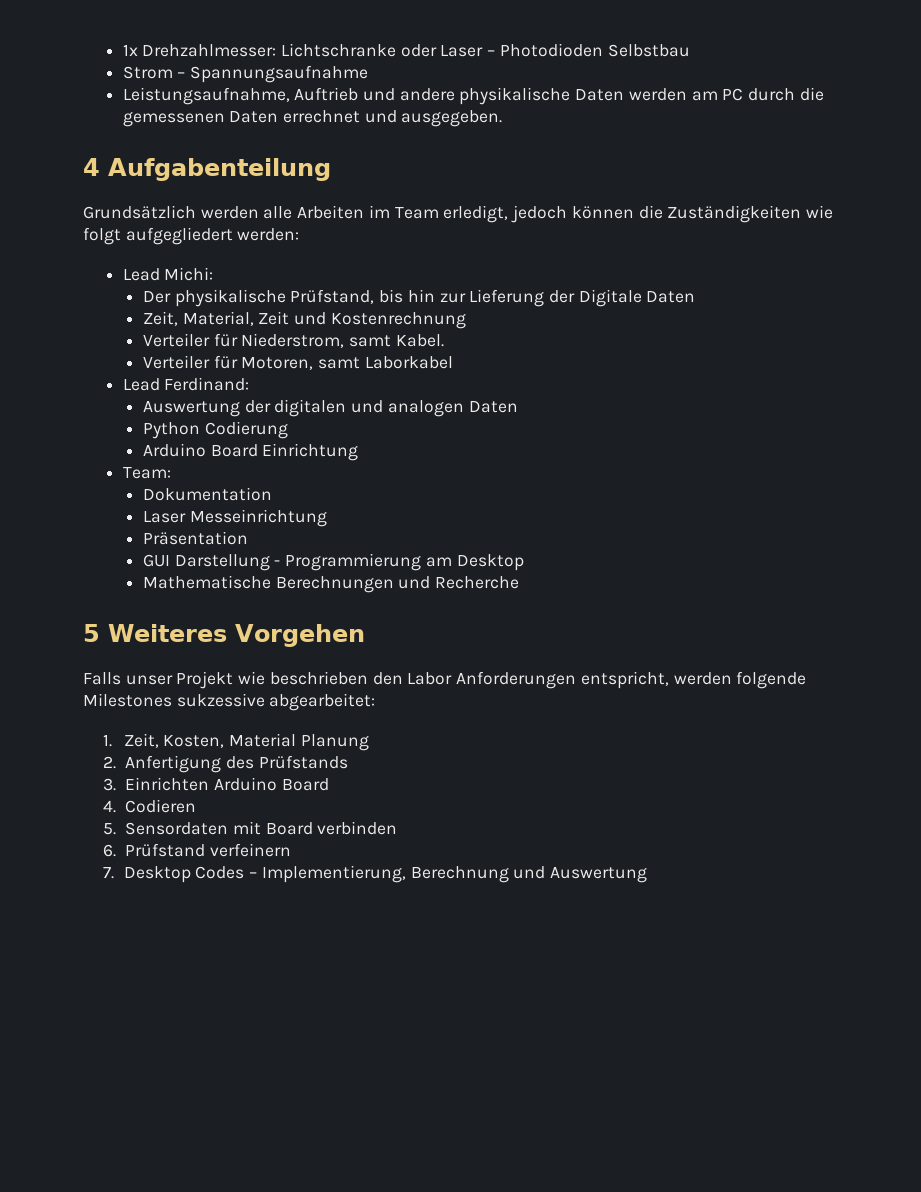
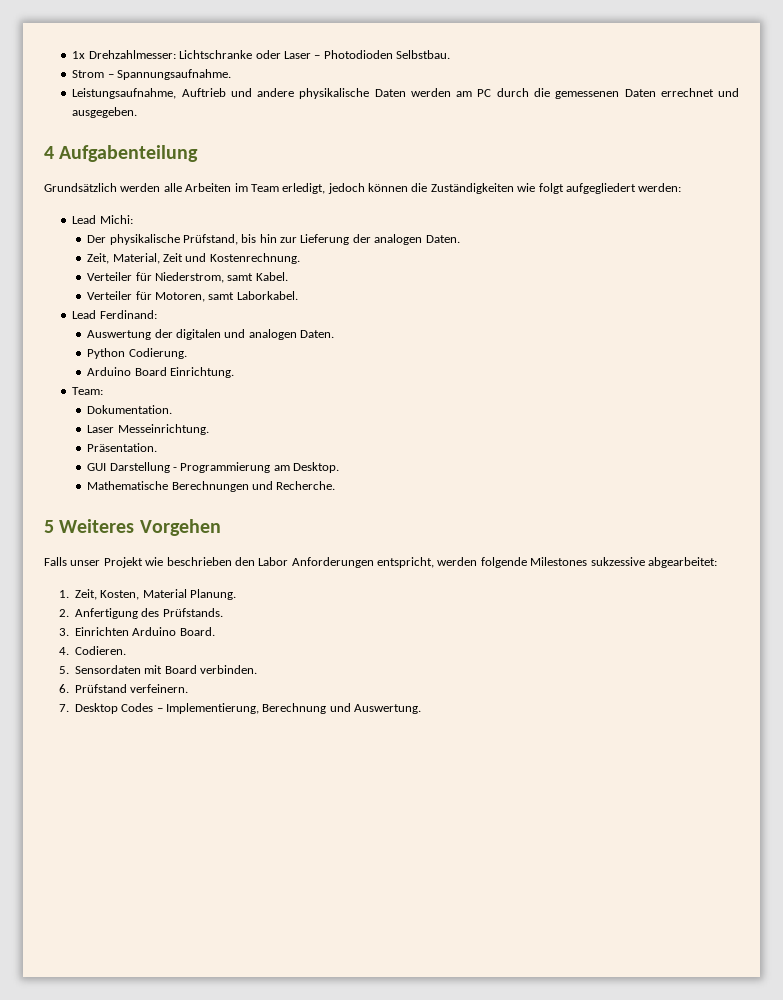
[607,44,690,57] Selbstbau -> [396,50,451,59] Selbstbau.
[190,65,369,83] Spannungsaufnahme -> [117,69,232,80] Spannungsaufnahme.
[578,289,696,307] Digitale Daten -> [374,234,460,245] analogen Daten.
[330,312,466,329] Kostenrechnung -> [209,253,300,264] Kostenrechnung.
[364,356,453,369] Laborkabel -> [236,291,298,300] Laborkabel.
[468,401,518,413] Daten -> [300,330,335,338] Daten.
[204,421,288,439] [142,443,359,461] Codierung // Arduino Board Einrichtung -> [128,348,187,359] [87,367,234,378] Codierung. // Arduino Board Einrichtung.
[142,487,272,501] [142,509,327,527] [142,531,248,545] Dokumentation // Laser Messeinrichtung // Präsentation -> [87,405,173,414] [87,424,209,435] [87,443,158,452] Dokumentation. // Laser Messeinrichtung. // Präsentation.
[456,554,524,571] Desktop -> [293,462,340,473] Desktop.
[435,576,520,589] Recherche -> [276,481,336,490] Recherche.
[300,734,369,751] Planung -> [190,589,237,600] Planung.
[258,755,348,769] Prüfstands -> [162,608,223,617] Prüfstands.
[281,778,329,791] Board -> [179,627,215,636] Board.
[125,799,197,813] Codieren -> [74,646,126,655] Codieren.
[317,821,398,835] verbinden -> [200,665,258,674] verbinden.
[209,843,291,857] verfeinern -> [130,684,189,693] verfeinern.
[550,867,648,883] Auswertung -> [354,704,422,714] Auswertung.

